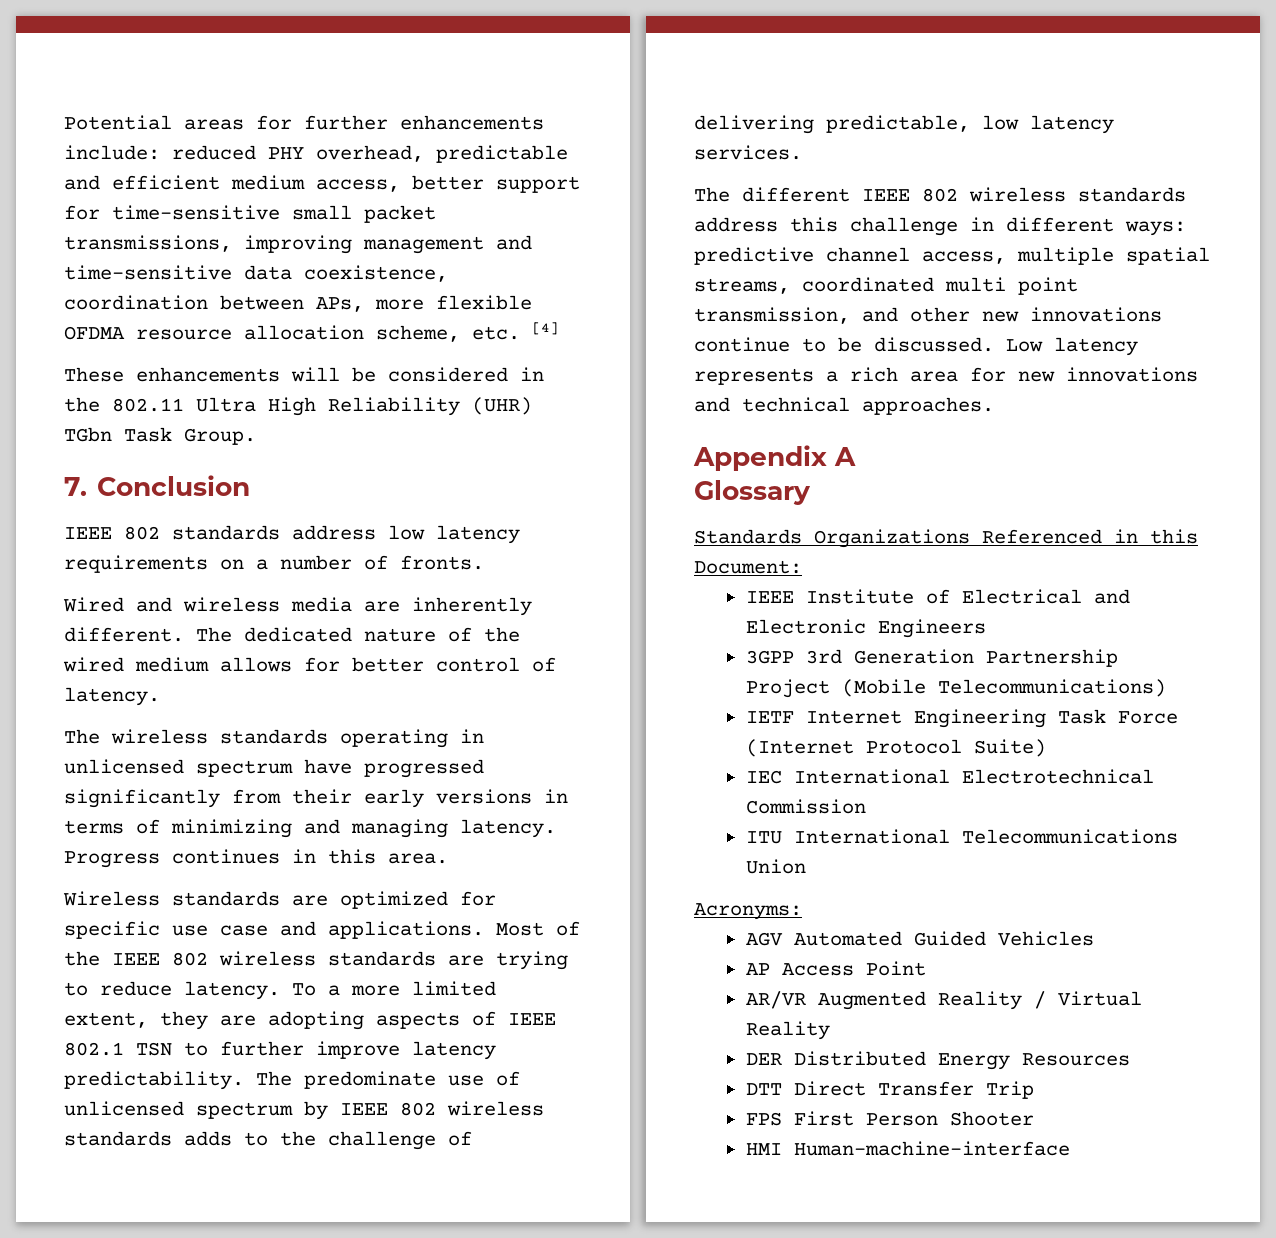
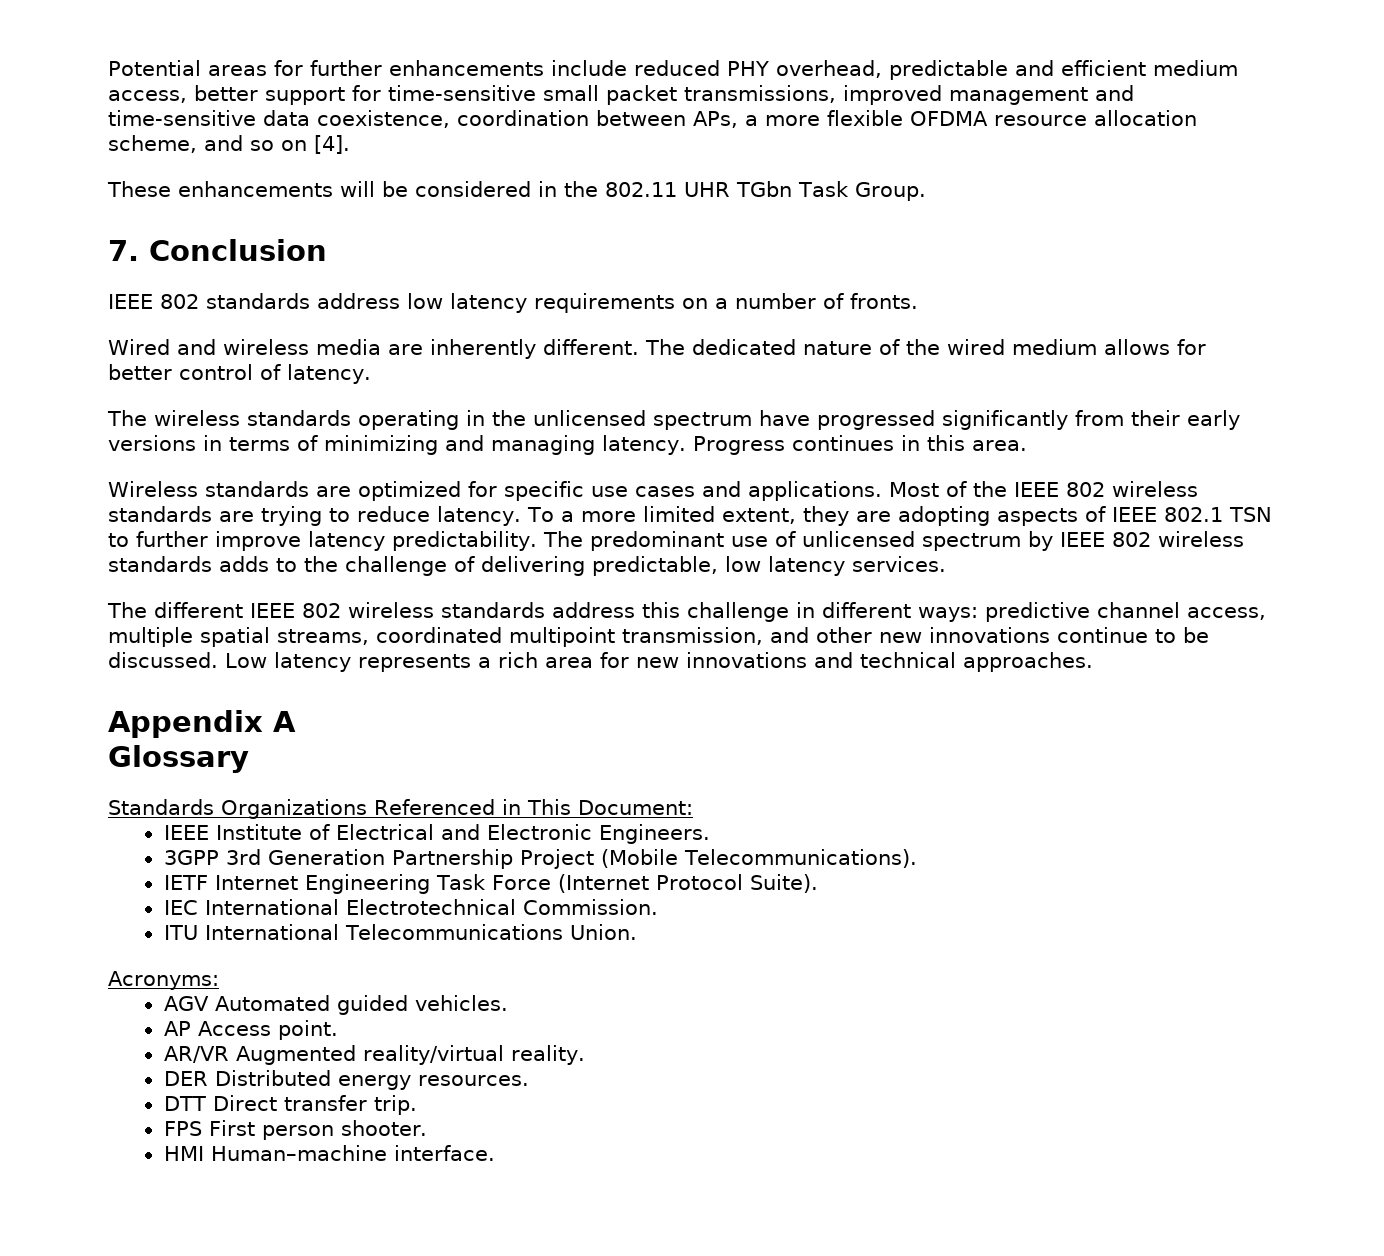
[64,145,160,160] include: -> [550,60,627,76] include
[244,235,352,254] improving -> [842,85,942,105] improved
(364, 304) none -> [745,115,758,126] a
[472,322,559,340] etc. [4] -> [204,135,350,154] and so on [4].
[196,397,532,416] Ultra High Reliability (UHR) -> [684,182,730,197] UHR
(484, 736) none -> [492,410,526,426] the
[220,925,268,936] case -> [635,486,695,497] cases
[304,1071,436,1089] predominate -> [589,531,724,551] predominant
[945,277,1078,295] multi point -> [509,627,615,647] multipoint
[1150,529,1198,544] this -> [526,799,571,815] This
[877,619,986,638] Engineers -> [598,824,710,844] Engineers.
[937,679,1166,697] Telecommunications) -> [683,849,918,868] Telecommunications).
[973,739,1046,757] Suite) -> [750,874,819,893] Suite).
[745,799,866,814] Commission -> [522,899,658,915] Commission.
[745,859,806,874] Union -> [570,924,638,940] Union.
[913,931,1094,946] Guided Vehicles -> [336,995,508,1015] guided vehicles.
[865,961,926,976] Point -> [277,1020,338,1040] point.
[937,991,1142,1010] [745,1021,830,1040] Reality / Virtual Reality -> [362,1045,585,1065] reality/virtual reality.
[937,1053,1130,1070] Energy Resources -> [337,1075,529,1090] energy resources.
[877,1081,1034,1099] Transfer Trip -> [283,1095,417,1115] transfer trip.
[865,1111,1034,1126] Person Shooter -> [261,1120,428,1140] person shooter.
[793,1141,1070,1156] Human-machine-interface -> [210,1145,495,1161] Human–machine interface.

